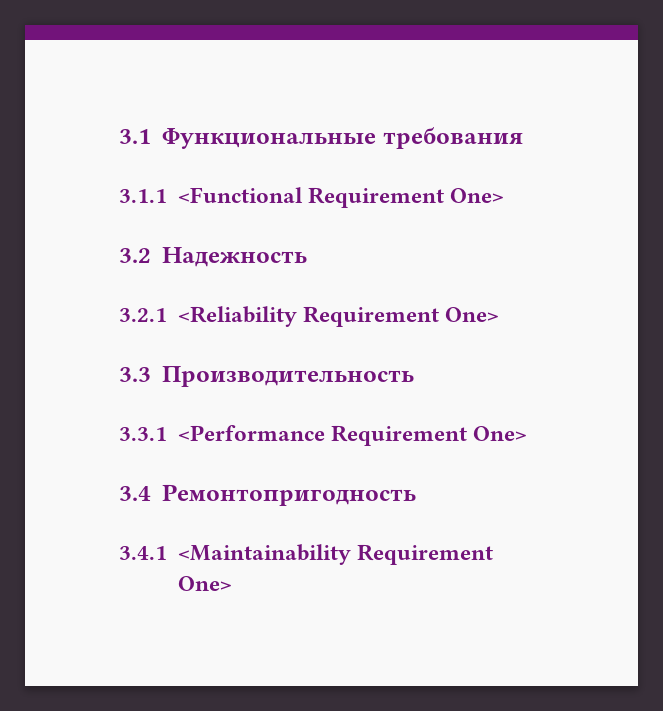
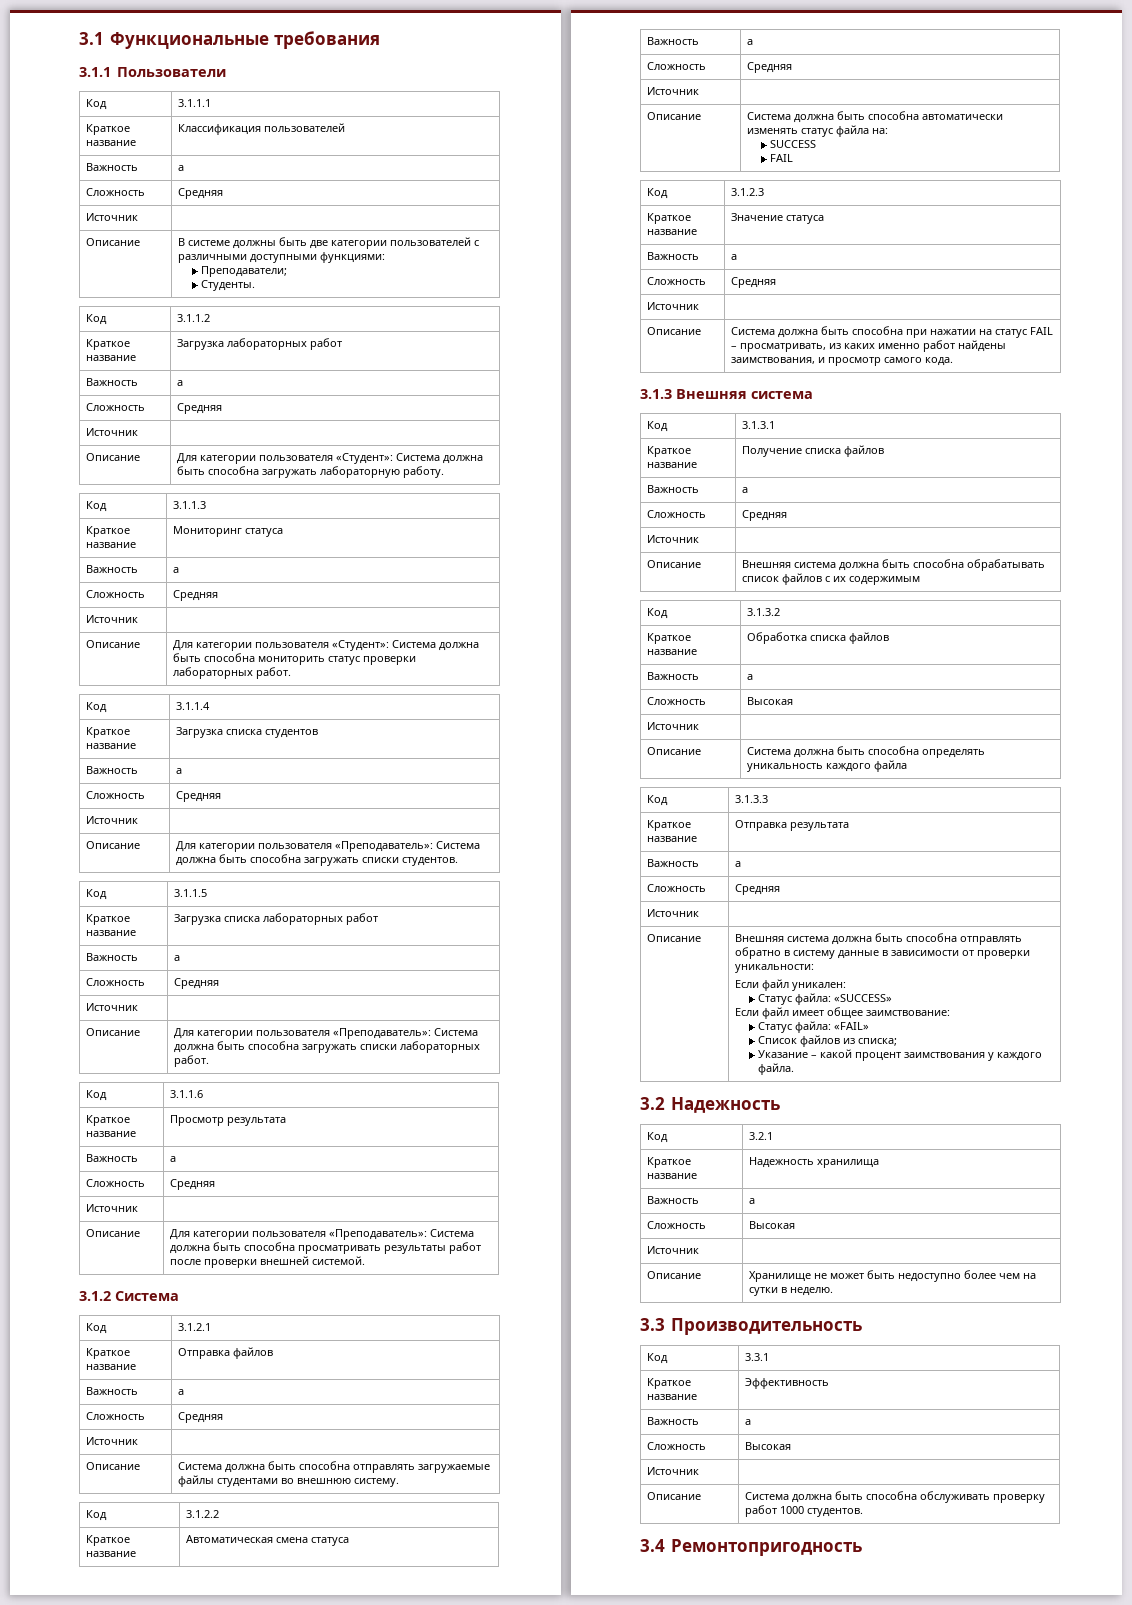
[177,187,505,208] [119,247,307,267] [119,306,500,327] [119,366,414,387] [119,425,528,446] [119,484,416,506] [119,544,493,565] [177,576,232,591] <Functional Requirement One> // 3.2 Надежность // 3.2.1 <Reliability Requirement One> // 3.3 Производительность // 3.3.1 <Performance Requirement One> // 3.4 Ремонтопригодность // 3.4.1 <Maintainability Requirement One> -> [117,67,227,77] [85,99,107,110] [177,99,211,107] [85,124,130,135] [85,140,136,146] [177,123,345,135] [85,163,138,171] [177,165,184,171] [85,188,145,196] [177,188,223,199] [85,213,138,221] [85,238,140,246] [177,237,479,249] [177,252,385,263] [201,266,288,277] [201,280,256,291] [85,314,107,325] [176,314,210,322] [85,339,130,350] [85,355,136,361] [176,338,342,350] [85,378,138,386] [176,380,183,386] [85,403,145,411] [176,403,222,414] [85,428,138,436] [85,453,140,461] [176,453,483,464] [176,466,444,478] [85,501,107,512] [172,501,206,509] [85,526,130,537] [85,542,136,548] [172,526,283,537] [85,565,138,573] [172,567,179,573] [85,590,145,598] [172,590,218,601] [85,615,138,623] [85,640,140,648] [172,640,479,651] [172,653,416,665] [172,667,291,679] [85,702,107,713] [175,702,210,710] [85,727,130,738] [85,743,136,749] [175,727,318,738] [85,766,138,774] [175,768,182,774] [85,791,145,799] [175,791,221,802] [85,816,138,824] [85,841,140,849] [175,841,480,852] [175,854,458,866] [85,889,107,900] [173,889,207,897] [85,914,130,925] [85,930,136,936] [173,913,378,925] [85,953,138,961] [173,955,180,961] [85,978,145,986] [173,978,219,989] [85,1003,138,1011] [85,1028,140,1036] [173,1028,478,1039] [173,1041,480,1053] [173,1055,209,1067] [85,1090,107,1101] [169,1090,203,1098] [85,1115,130,1126] [85,1131,136,1137] [169,1115,286,1126] [85,1154,138,1162] [169,1156,176,1162] [85,1179,145,1187] [169,1179,215,1190] [85,1204,138,1212] [85,1229,140,1237] [169,1229,474,1240] [169,1242,481,1254] [169,1256,365,1268] [79,1291,179,1301] [85,1323,107,1334] [177,1323,211,1331] [85,1348,130,1359] [85,1364,136,1370] [177,1347,273,1359] [85,1387,138,1395] [177,1389,184,1395] [85,1412,145,1420] [177,1412,223,1423] [85,1437,138,1445] [85,1462,140,1470] [177,1461,490,1473] [177,1475,399,1487] [85,1510,107,1521] [185,1510,219,1518] [85,1535,130,1546] [85,1551,136,1557] [185,1535,349,1546] [646,37,699,45] [746,39,753,45] [646,62,706,70] [746,62,792,73] [646,87,699,95] [646,112,701,120] [746,111,1003,123] [746,125,888,137] [770,140,817,148] [770,154,794,162] [646,188,668,199] [730,188,764,196] [646,213,691,224] [646,229,697,235] [730,213,824,224] [646,252,699,260] [730,254,737,260] [646,277,706,285] [730,277,776,288] [646,302,699,310] [646,327,701,335] [730,326,1053,338] [730,340,1006,352] [730,357,953,366] [640,389,813,399] [646,421,668,432] [741,421,775,429] [646,446,691,457] [646,462,697,468] [741,445,884,457] [646,485,699,493] [741,487,748,493] [646,510,706,518] [741,510,787,521] [646,535,699,543] [646,560,701,568] [741,559,1045,571] [741,573,920,585] [646,608,668,619] [746,608,780,616] [646,633,691,644] [646,649,697,655] [746,632,889,644] [646,672,699,680] [746,674,753,680] [646,697,706,705] [746,697,793,705] [646,722,699,730] [646,747,701,755] [746,746,985,758] [746,760,907,772] [646,795,668,806] [734,795,768,803] [646,820,691,831] [646,836,697,842] [734,820,849,831] [646,859,699,867] [734,861,741,867] [646,884,706,892] [734,884,780,895] [646,909,699,917] [646,934,701,942] [734,933,1022,945] [734,947,1030,959] [734,964,814,973] [734,979,846,991] [758,993,893,1005] [734,1007,950,1019] [758,1021,870,1033] [758,1035,898,1047] [758,1049,1043,1061] [758,1063,795,1075] [640,1097,781,1113] [646,1132,668,1143] [748,1132,773,1140] [646,1157,691,1168] [646,1173,697,1179] [748,1157,879,1168] [646,1196,699,1204] [748,1198,755,1204] [646,1221,706,1229] [748,1221,795,1229] [646,1246,699,1254] [646,1271,701,1279] [748,1270,1036,1282] [748,1287,833,1296] [640,1318,863,1335] [646,1353,668,1364] [744,1353,769,1361] [646,1378,691,1389] [646,1394,697,1400] [744,1378,829,1389] [646,1417,699,1425] [744,1419,751,1425] [646,1442,706,1450] [744,1442,791,1450] [646,1467,699,1475] [646,1492,701,1500] [744,1491,1045,1503] [744,1505,863,1517] [640,1539,863,1556] Пользователи // Код | 3.1.1.1 // Краткое название | Классификация пользователей // Важность | a // Сложность | Средняя // Источник | // Описание | В системе должны быть две категории пользователей с различными доступными функциями: // Преподаватели; // Студенты. // Код | 3.1.1.2 // Краткое название | Загрузка лабораторных работ // Важность | a // Сложность | Средняя // Источник | // Описание | Для категории пользователя «Студент»: Система должна быть способна загружать лабораторную работу. // Код | 3.1.1.3 // Краткое название | Мониторинг статуса // Важность | a // Сложность | Средняя // Источник | // Описание | Для категории пользователя «Студент»: Система должна быть способна мониторить статус проверки лабораторных работ. // Код | 3.1.1.4 // Краткое название | Загрузка списка студентов // Важность | a // Сложность | Средняя // Источник | // Описание | Для категории пользователя «Преподаватель»: Система должна быть способна загружать списки студентов. // Код | 3.1.1.5 // Краткое название | Загрузка списка лабораторных работ // Важность | a // Сложность | Средняя // Источник | // Описание | Для категории пользователя «Преподаватель»: Система должна быть способна загружать списки лабораторных работ. // Код | 3.1.1.6 // Краткое название | Просмотр результата // Важность | a // Сложность | Средняя // Источник | // Описание | Для категории пользователя «Преподаватель»: Система должна быть способна просматривать результаты работ после проверки внешней системой. // 3.1.2 Система // Код | 3.1.2.1 // Краткое название | Отправка файлов // Важность | a // Сложность | Средняя // Источник | // Описание | Система должна быть способна отправлять загружаемые файлы студентами во внешнюю систему. // Код | 3.1.2.2 // Краткое название | Автоматическая смена статуса // Важность | a // Сложность | Средняя // Источник | // Описание | Система должна быть способна автоматически изменять статус файла на: // SUCCESS // FAIL // Код | 3.1.2.3 // Краткое название | Значение статуса // Важность | a // Сложность | Средняя // Источник | // Описание | Система должна быть способна при нажатии на статус FAIL – просматривать, из каких именно работ найдены заимствования, и просмотр самого кода. // 3.1.3 Внешняя система // Код | 3.1.3.1 // Краткое название | Получение списка файлов // Важность | a // Сложность | Средняя // Источник | // Описание | Внешняя система должна быть способна обрабатывать список файлов с их содержимым // Код | 3.1.3.2 // Краткое название | Обработка списка файлов // Важность | a // Сложность | Высокая // Источник | // Описание | Система должна быть способна определять уникальность каждого файла // Код | 3.1.3.3 // Краткое название | Отправка результата // Важность | a // Сложность | Средняя // Источник | // Описание | Внешняя система должна быть способна отправлять обратно в систему данные в зависимости от проверки уникальности: // Если файл уникален: // Статус файла: «SUCCESS» // Если файл имеет общее заимствование: // Статус файла: «FAIL» // Список файлов из списка; // Указание – какой процент заимствования у каждого файла. // 3.2 Надежность // Код | 3.2.1 // Краткое название | Надежность хранилища // Важность | a // Сложность | Высокая // Источник | // Описание | Хранилище не может быть недоступно более чем на сутки в неделю. // 3.3 Производительность // Код | 3.3.1 // Краткое название | Эффективность // Важность | a // Сложность | Высокая // Источник | // Описание | Система должна быть способна обслуживать проверку работ 1000 студентов. // 3.4 Ремонтопригодность

